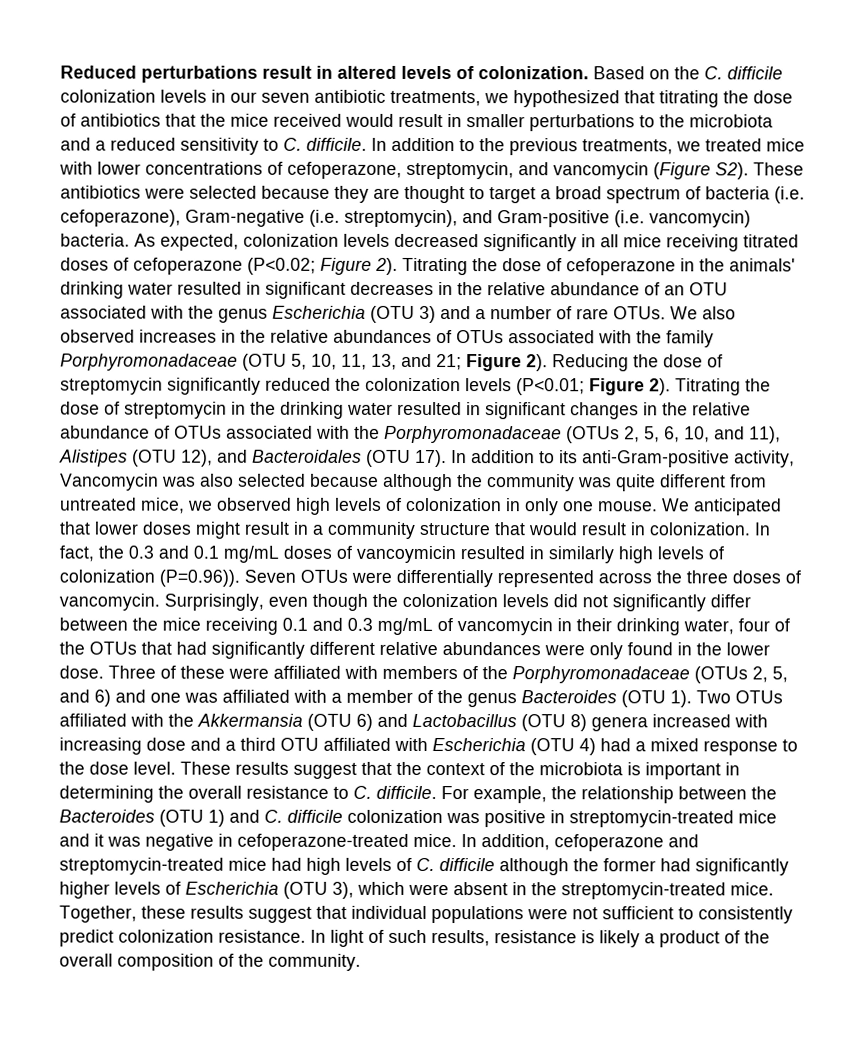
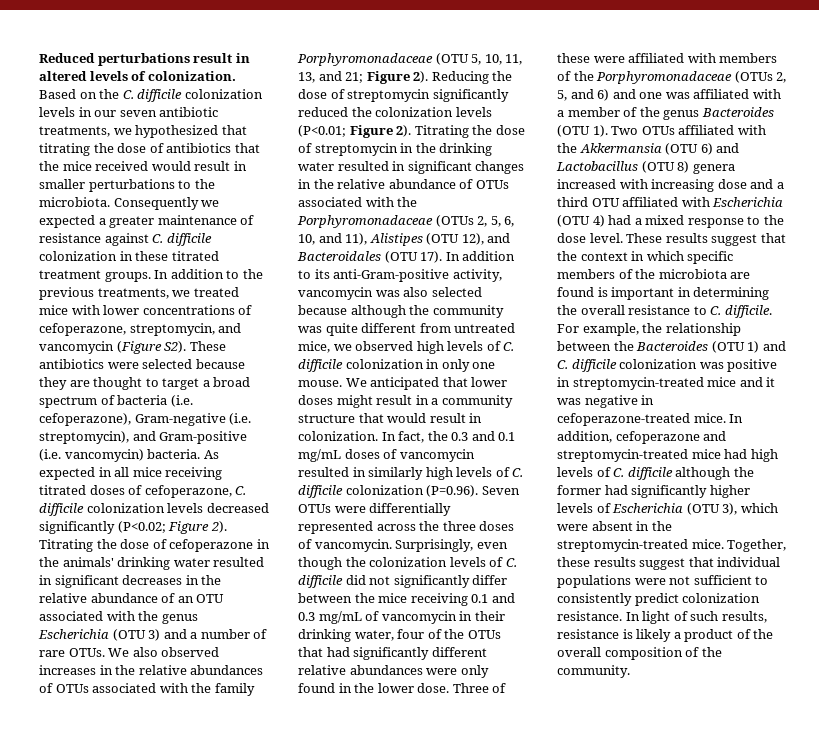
[689,114,773,128] [60,137,367,155] microbiota and a reduced sensitivity to C. difficile. -> [39,197,220,210] [39,215,255,228] [39,233,212,246] [39,251,219,261] [39,270,151,282] microbiota. Consequently we expected a greater maintenance of resistance against C. difficile colonization in these titrated treatment groups.
[160,233,577,252] expected, colonization levels decreased significantly -> [39,467,95,480] expected
[133,257,243,275] cefoperazone -> [144,485,247,498] [39,503,269,516] [39,521,115,534] cefoperazone, C. difficile colonization levels decreased significantly
[60,473,159,491] Vancomycin -> [298,287,373,300] vancomycin
(402, 504) none -> [503,342,515,351] [298,359,343,372] C. difficile
[356,545,456,564] vancoymicin -> [399,449,475,462] vancomycin
[59,569,240,587] colonization (P=0.96)). -> [512,468,524,477] [298,485,479,498] C. difficile colonization (P=0.96).
(549, 601) none -> [489,557,517,567] [298,575,343,588] of C. difficile
(485, 769) none -> [631,251,734,264] [557,269,615,279] in which specific members
(623, 769) none -> [730,272,751,279] [557,287,594,297] are found

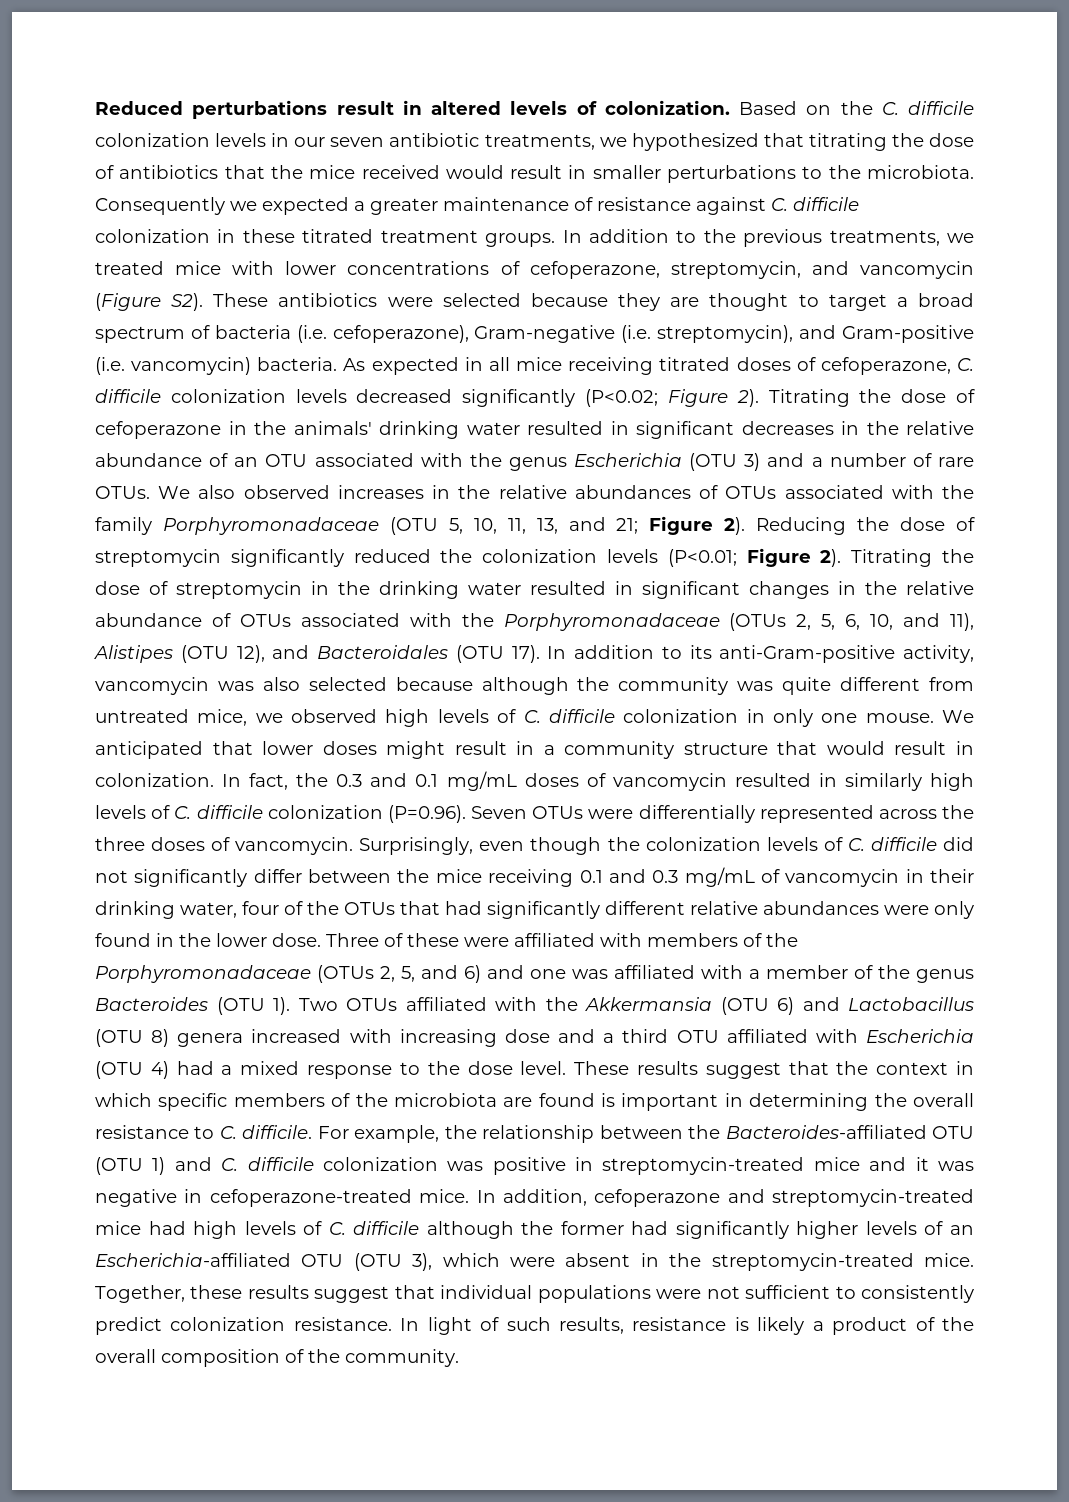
[636,341,709,351] Bacteroides -> [725,1125,975,1139] Bacteroides-affiliated OTU
[612,503,684,513] Escherichia -> [949,1225,974,1235] [95,1253,344,1267] an Escherichia-affiliated OTU

